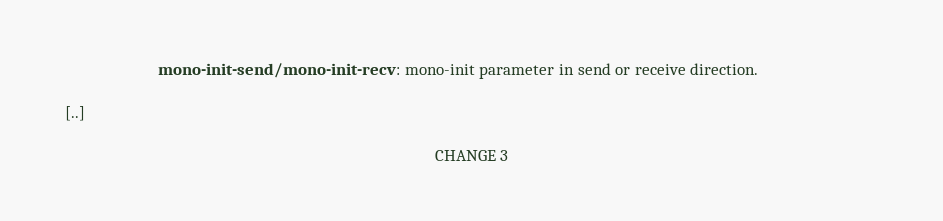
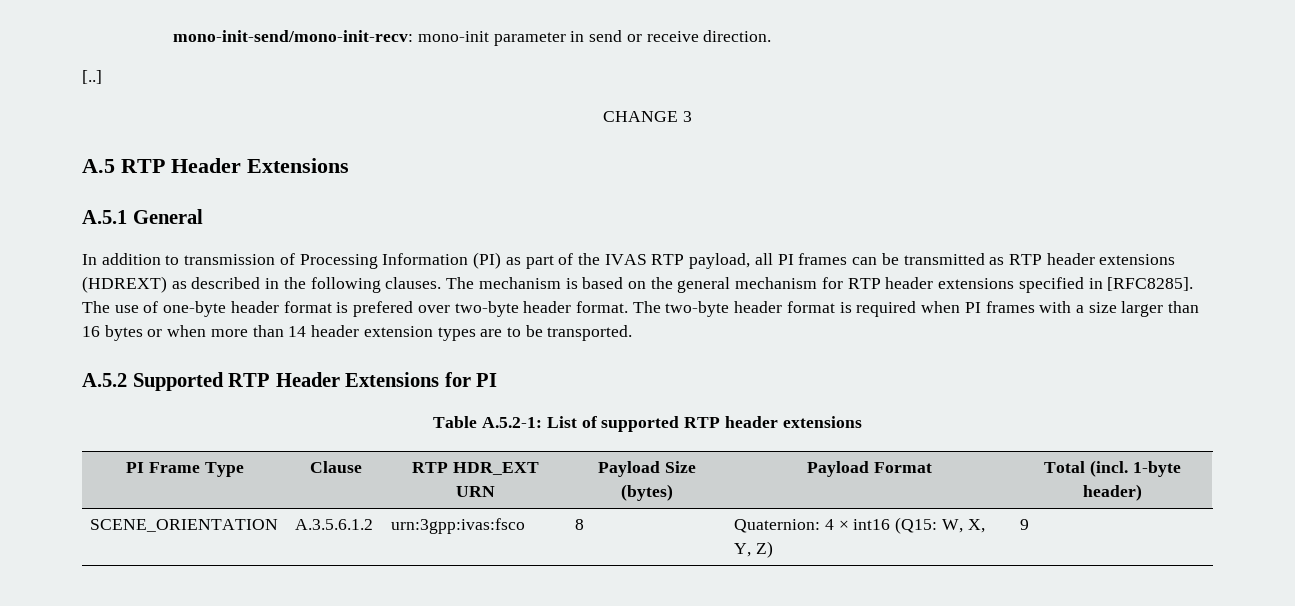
(509, 155) none -> [82,158,349,173] [82,209,203,224] [82,252,1176,269] [82,276,1194,293] [82,301,1200,317] [82,325,633,341] [82,372,498,391] [433,416,862,432] [126,462,244,477] [309,461,362,473] [412,462,539,475] [455,486,495,497] [598,461,696,477] [621,484,673,501] [807,461,932,477] [1044,460,1181,477] [1083,484,1142,501] [90,519,279,532] [295,519,374,530] [391,518,526,534] [575,519,585,530] [734,517,985,534] [734,541,774,558] [1020,519,1030,530] // A.5 RTP Header Extensions // A.5.1 General // In addition to transmission of Processing Information (PI) as part of the IVAS RTP payload, all PI frames can be transmitted as RTP header extensions (HDREXT) as described in the following clauses. The mechanism is based on the general mechanism for RTP header extensions specified in [RFC8285]. The use of one-byte header format is prefered over two-byte header format. The two-byte header format is required when PI frames with a size larger than 16 bytes or when more than 14 header extension types are to be transported. // A.5.2 Supported RTP Header Extensions for PI // Table A.5.2-1: List of supported RTP header extensions // PI Frame Type | Clause | RTP HDR_EXT URN | Payload Size (bytes) | Payload Format | Total (incl. 1-byte header) // SCENE_ORIENTATION | A.3.5.6.1.2 | urn:3gpp:ivas:fsco | 8 | Quaternion: 4 × int16 (Q15: W, X, Y, Z) | 9

